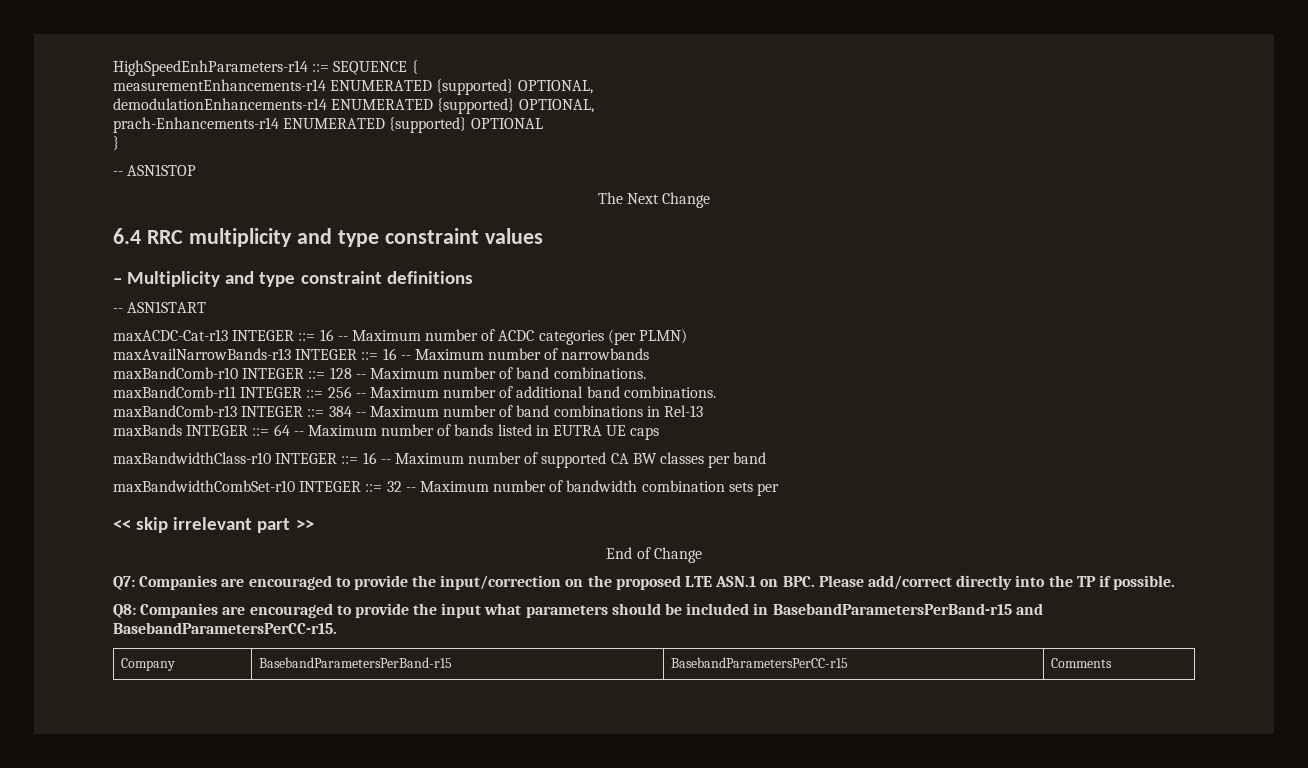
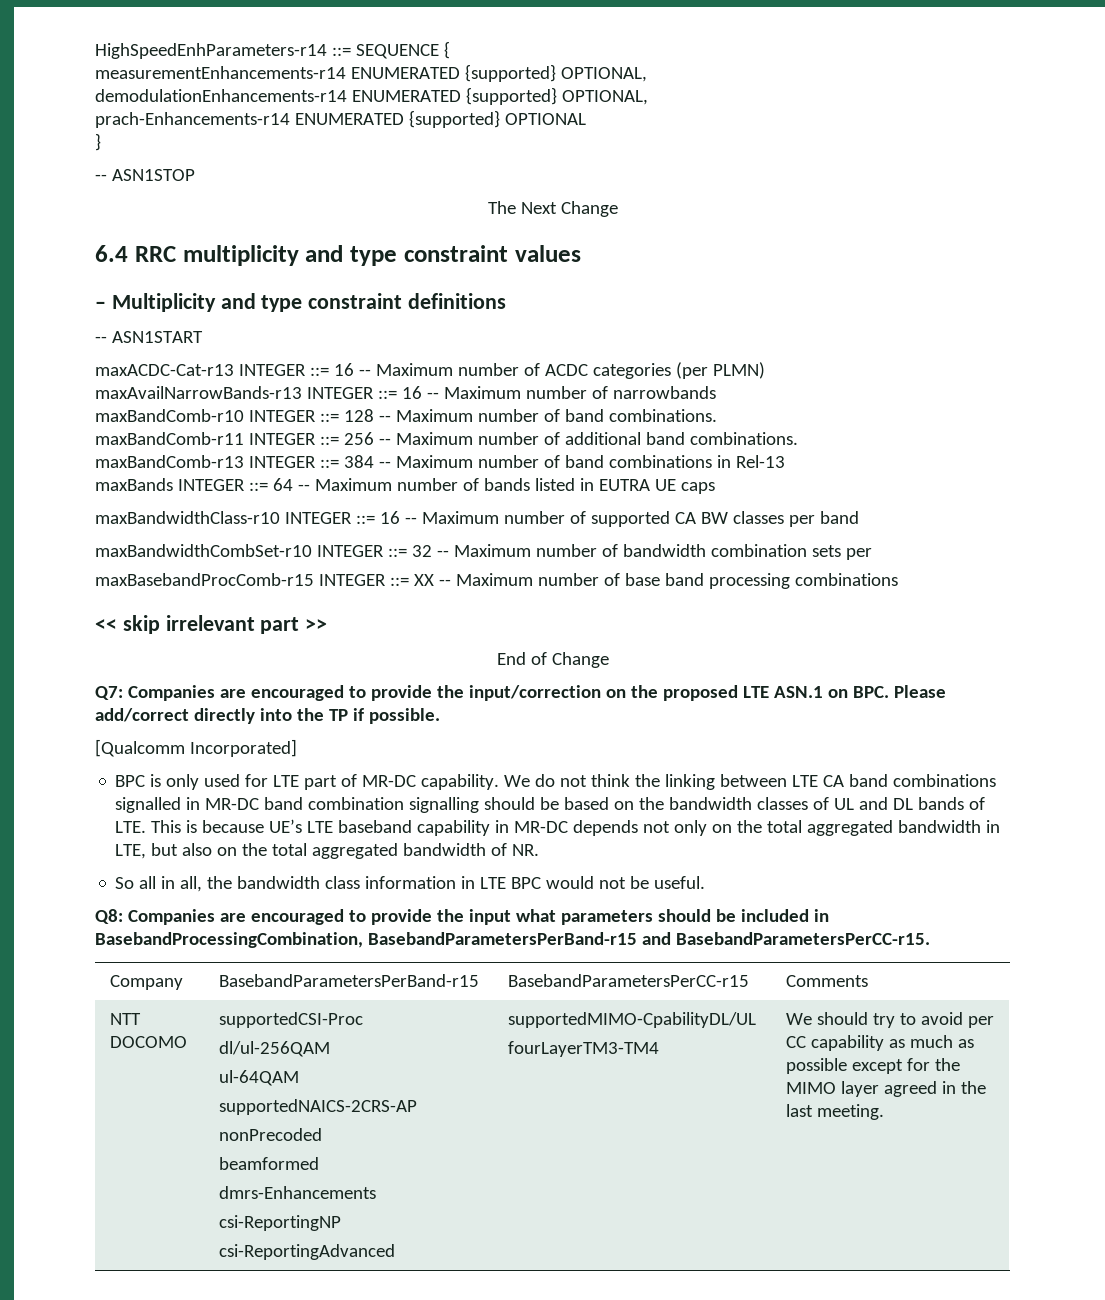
(780, 489) none -> [95,573,898,589] // maxBasebandProcComb-r15 INTEGER ::= XX -- Maximum number of base band processing combinations
(1176, 582) none -> [95,739,297,757] [115,774,997,790] [115,797,986,813] [115,819,1001,836] [115,843,540,859] [115,876,706,892] // [Qualcomm Incorporated] // BPC is only used for LTE part of MR-DC capability. We do not think the linking between LTE CA band combinations signalled in MR-DC band combination signalling should be based on the bandwidth classes of UL and DL bands of LTE. This is because UE’s LTE baseband capability in MR-DC depends not only on the total aggregated bandwidth in LTE, but also on the total aggregated bandwidth of NR. // So all in all, the bandwidth class information in LTE BPC would not be useful.
(769, 609) none -> [95,932,363,948] BasebandProcessingCombination,
(1112, 663) none -> [109,1013,141,1025] [109,1036,187,1048] [218,1012,363,1028] [218,1041,330,1057] [218,1070,299,1086] [218,1099,417,1115] [218,1128,322,1141] [218,1157,319,1170] [218,1186,376,1199] [218,1215,341,1231] [218,1244,395,1260] [507,1012,756,1028] [507,1041,659,1057] [785,1012,994,1028] [785,1035,974,1051] [785,1058,960,1074] [785,1081,986,1097] [785,1104,884,1120] // NTT DOCOMO | supportedCSI-Proc // dl/ul-256QAM // ul-64QAM // supportedNAICS-2CRS-AP // nonPrecoded // beamformed // dmrs-Enhancements // csi-ReportingNP // csi-ReportingAdvanced | supportedMIMO-CpabilityDL/UL // fourLayerTM3-TM4 | We should try to avoid per CC capability as much as possible except for the MIMO layer agreed in the last meeting.

